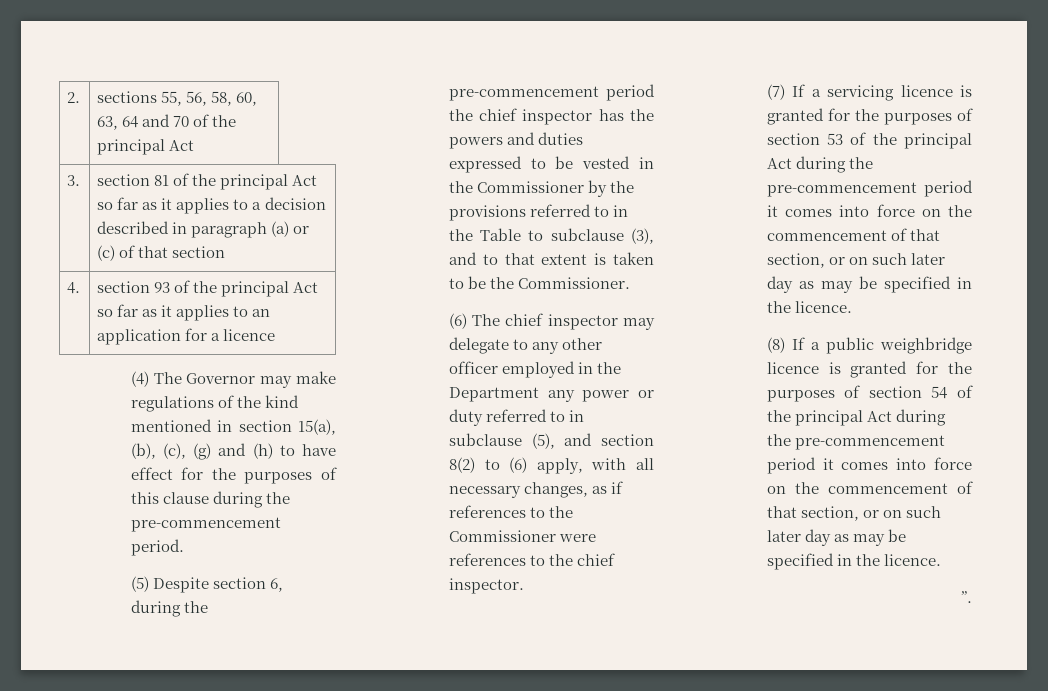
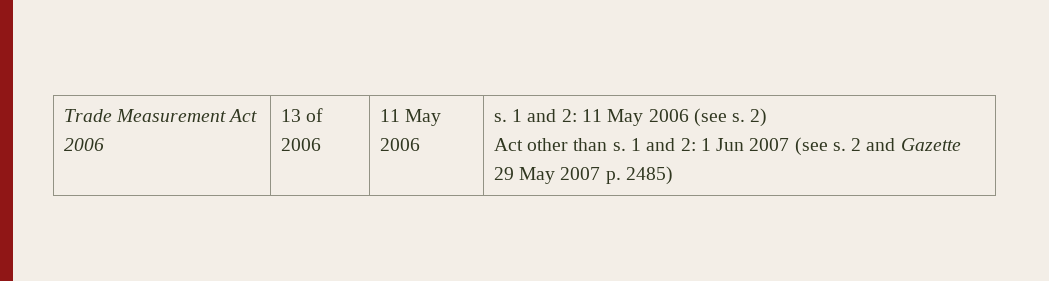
[67,92,81,103] [97,91,258,106] [97,114,237,130] [97,139,195,155] [67,175,81,186] [97,173,318,190] [97,197,326,214] [97,221,310,238] [97,245,226,261] [67,282,81,294] [97,280,319,297] [97,304,271,321] [97,328,276,345] [130,371,336,388] [130,395,300,412] [130,419,336,435] [130,443,336,460] [130,467,337,484] [130,491,291,508] [130,517,281,532] [130,539,184,556] [130,576,284,593] [130,600,208,617] [448,84,655,101] [448,108,654,125] [448,132,584,149] [448,156,654,173] [448,180,635,197] [448,204,629,221] [448,228,654,244] [448,252,654,265] [448,276,631,289] [448,313,655,330] [448,337,603,354] [448,361,622,378] [448,387,654,402] [448,409,585,426] [448,433,654,449] [448,457,654,474] [448,481,624,498] [448,505,574,518] [448,530,596,542] [448,553,616,566] [448,578,524,594] [766,84,972,101] [766,108,973,125] [766,132,972,149] [766,156,874,173] [766,180,973,197] [766,204,972,217] [766,228,941,241] [766,253,946,268] [766,276,972,293] [766,301,852,313] [766,337,972,354] [766,361,972,378] [766,385,973,402] [766,409,947,426] [766,434,945,450] [766,457,972,474] [766,481,973,494] [766,506,942,521] [766,529,907,546] [766,553,942,570] [961,591,972,603] 2. | sections 55, 56, 58, 60, 63, 64 and 70 of the principal Act // 3. | section 81 of the principal Act so far as it applies to a decision described in paragraph (a) or (c) of that section // 4. | section 93 of the principal Act so far as it applies to an application for a licence // (4) The Governor may make regulations of the kind mentioned in section 15(a), (b), (c), (g) and (h) to have effect for the purposes of this clause during the pre-commencement period. // (5) Despite section 6, during the pre-commencement period the chief inspector has the powers and duties expressed to be vested in the Commissioner by the provisions referred to in the Table to subclause (3), and to that extent is taken to be the Commissioner. // (6) The chief inspector may delegate to any other officer employed in the Department any power or duty referred to in subclause (5), and section 8(2) to (6) apply, with all necessary changes, as if references to the Commissioner were references to the chief inspector. // (7) If a servicing licence is granted for the purposes of section 53 of the principal Act during the pre-commencement period it comes into force on the commencement of that section, or on such later day as may be specified in the licence. // (8) If a public weighbridge licence is granted for the purposes of section 54 of the principal Act during the pre-commencement period it comes into force on the commencement of that section, or on such later day as may be specified in the licence. // ”. -> [63,109,258,122] [63,138,104,151] [280,108,324,122] [280,138,321,151] [379,109,442,126] [379,138,420,151] [493,108,768,127] [493,137,961,156] [493,166,673,185] Trade Measurement Act 2006 | 13 of 2006 | 11 May 2006 | s. 1 and 2: 11 May 2006 (see s. 2) // Act other than s. 1 and 2: 1 Jun 2007 (see s. 2 and Gazette 29 May 2007 p. 2485)

